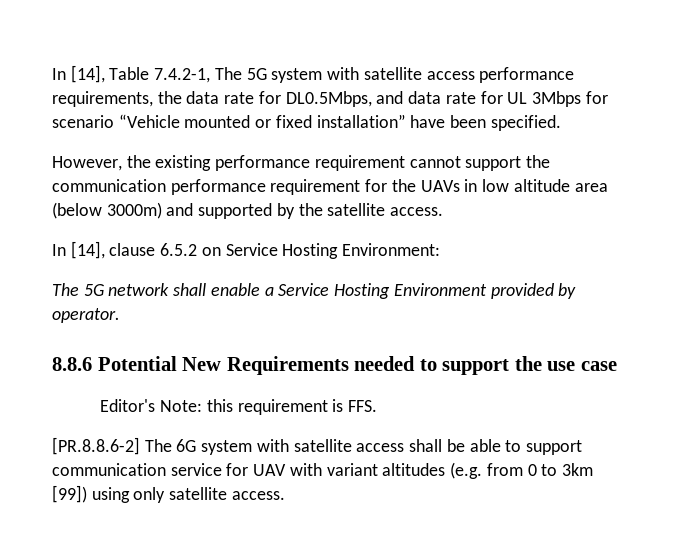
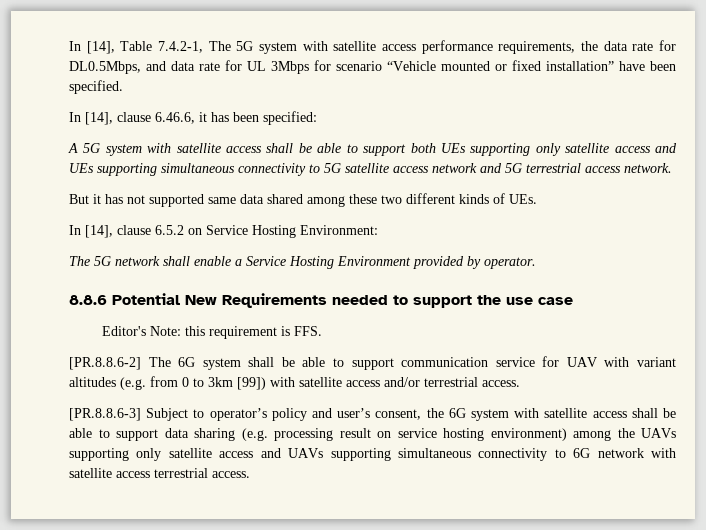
[52,155,551,171] [52,179,608,195] [52,202,444,219] However, the existing performance requirement cannot support the communication performance requirement for the UAVs in low altitude area (below 3000m) and supported by the satellite access. -> [69,111,317,125] [68,143,677,156] [69,163,672,176] [69,193,537,207] In [14], clause 6.46.6, it has been specified: // A 5G system with satellite access shall be able to support both UEs supporting only satellite access and UEs supporting simultaneous connectivity to 5G satellite access network and 5G terrestrial access network. // But it has not supported same data shared among these two different kinds of UEs.
[256,439,405,452] with satellite access -> (241, 364) none
[91,487,228,503] using only satellite -> [270,377,520,387] [69,408,676,421] [69,428,676,441] [69,448,676,461] [69,468,208,478] with satellite access and/or terrestrial access. // [PR.8.8.6-3] Subject to operator’s policy and user’s consent, the 6G system with satellite access shall be able to support data sharing (e.g. processing result on service hosting environment) among the UAVs supporting only satellite access and UAVs supporting simultaneous connectivity to 6G network with satellite access terrestrial

